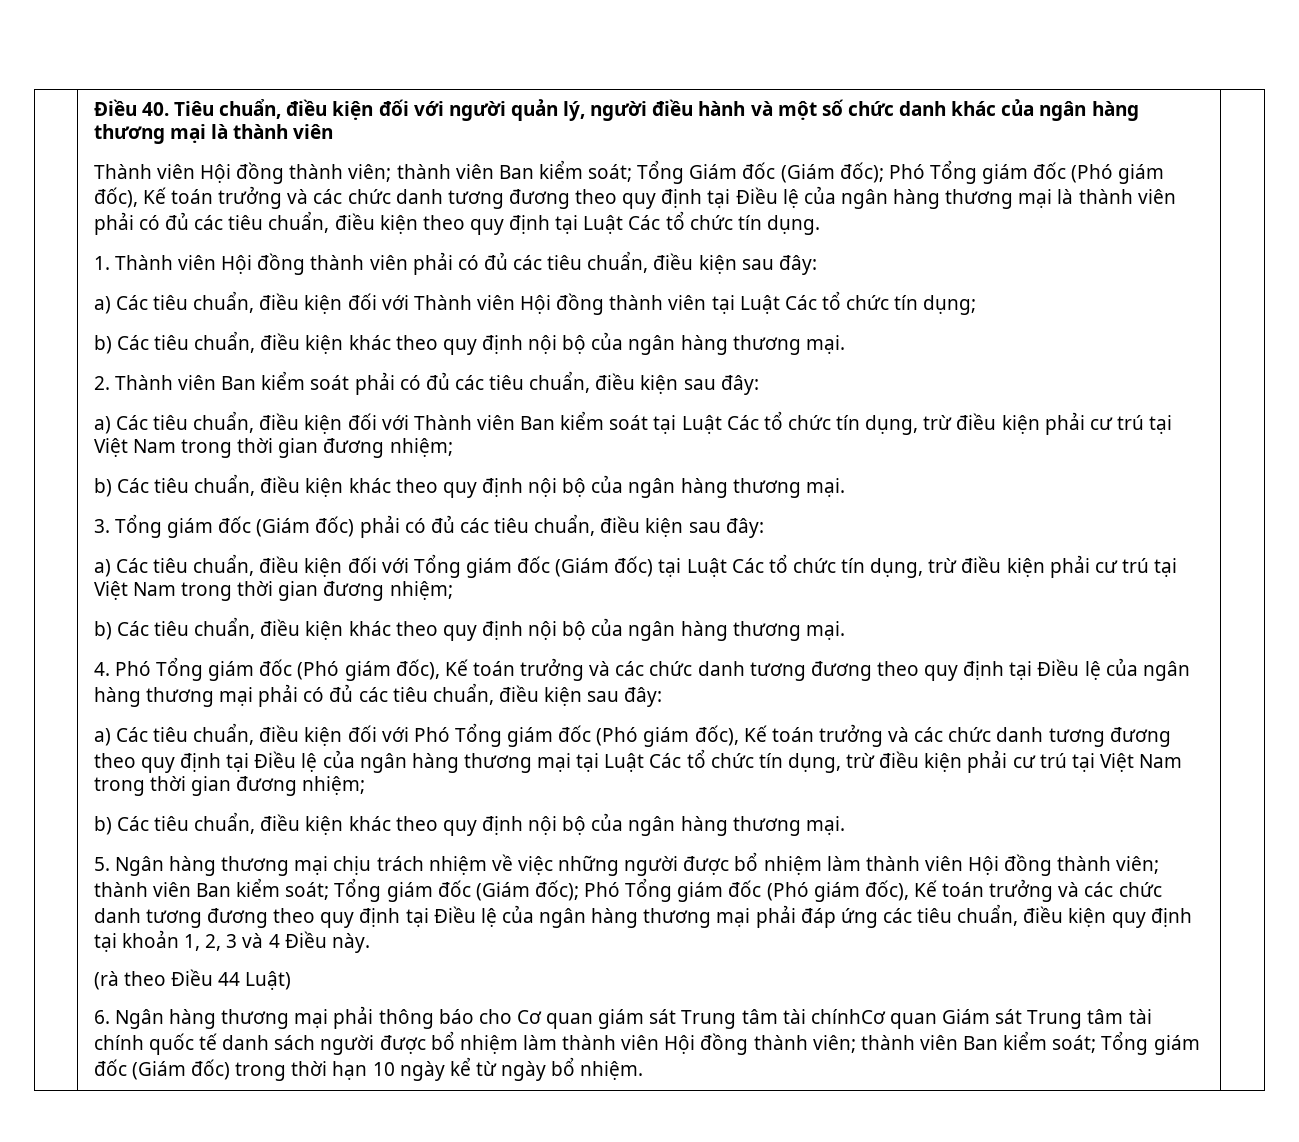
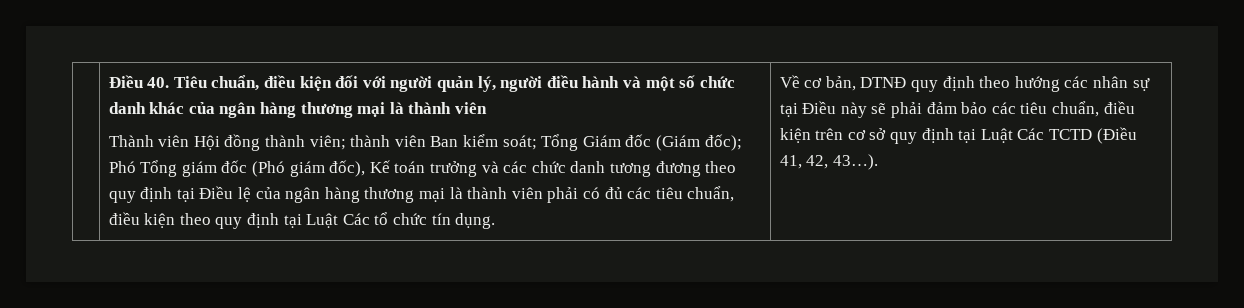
[93,251,817,275] [93,291,977,315] [93,331,845,355] [93,371,759,395] [93,411,1173,435] [93,438,453,458] [93,474,845,498] [93,514,764,538] [93,554,1178,578] [93,581,453,601] [93,617,845,641] [93,657,1190,681] [93,683,663,707] [93,723,1171,747] [93,749,1183,773] [93,776,366,796] [93,812,845,836] [93,852,1160,876] [93,878,1162,902] [93,904,1192,928] [93,930,370,953] [93,969,292,990] [93,1006,1152,1029] [93,1031,1200,1055] [93,1057,644,1081] // 1. Thành viên Hội đồng thành viên phải có đủ các tiêu chuẩn, điều kiện sau đây: // a) Các tiêu chuẩn, điều kiện đối với Thành viên Hội đồng thành viên tại Luật Các tổ chức tín dụng; // b) Các tiêu chuẩn, điều kiện khác theo quy định nội bộ của ngân hàng thương mại. // 2. Thành viên Ban kiểm soát phải có đủ các tiêu chuẩn, điều kiện sau đây: // a) Các tiêu chuẩn, điều kiện đối với Thành viên Ban kiểm soát tại Luật Các tổ chức tín dụng, trừ điều kiện phải cư trú tại Việt Nam trong thời gian đương nhiệm; // b) Các tiêu chuẩn, điều kiện khác theo quy định nội bộ của ngân hàng thương mại. // 3. Tổng giám đốc (Giám đốc) phải có đủ các tiêu chuẩn, điều kiện sau đây: // a) Các tiêu chuẩn, điều kiện đối với Tổng giám đốc (Giám đốc) tại Luật Các tổ chức tín dụng, trừ điều kiện phải cư trú tại Việt Nam trong thời gian đương nhiệm; // b) Các tiêu chuẩn, điều kiện khác theo quy định nội bộ của ngân hàng thương mại. // 4. Phó Tổng giám đốc (Phó giám đốc), Kế toán trưởng và các chức danh tương đương theo quy định tại Điều lệ của ngân hàng thương mại phải có đủ các tiêu chuẩn, điều kiện sau đây: // a) Các tiêu chuẩn, điều kiện đối với Phó Tổng giám đốc (Phó giám đốc), Kế toán trưởng và các chức danh tương đương theo quy định tại Điều lệ của ngân hàng thương mại tại Luật Các tổ chức tín dụng, trừ điều kiện phải cư trú tại Việt Nam trong thời gian đương nhiệm; // b) Các tiêu chuẩn, điều kiện khác theo quy định nội bộ của ngân hàng thương mại. // 5. Ngân hàng thương mại chịu trách nhiệm về việc những người được bổ nhiệm làm thành viên Hội đồng thành viên; thành viên Ban kiểm soát; Tổng giám đốc (Giám đốc); Phó Tổng giám đốc (Phó giám đốc), Kế toán trưởng và các chức danh tương đương theo quy định tại Điều lệ của ngân hàng thương mại phải đáp ứng các tiêu chuẩn, điều kiện quy định tại khoản 1, 2, 3 và 4 Điều này. // (rà theo Điều 44 Luật) // 6. Ngân hàng thương mại phải thông báo cho Cơ quan giám sát Trung tâm tài chínhCơ quan Giám sát Trung tâm tài chính quốc tế danh sách người được bổ nhiệm làm thành viên Hội đồng thành viên; thành viên Ban kiểm soát; Tổng giám đốc (Giám đốc) trong thời hạn 10 ngày kể từ ngày bổ nhiệm. | -> [779,75,1150,92] [779,101,1135,118] [779,127,1137,144] [779,154,878,170] | Về cơ bản, DTNĐ quy định theo hướng các nhân sự tại Điều này sẽ phải đảm bảo các tiêu chuẩn, điều kiện trên cơ sở quy định tại Luật Các TCTD (Điều 41, 42, 43…).

